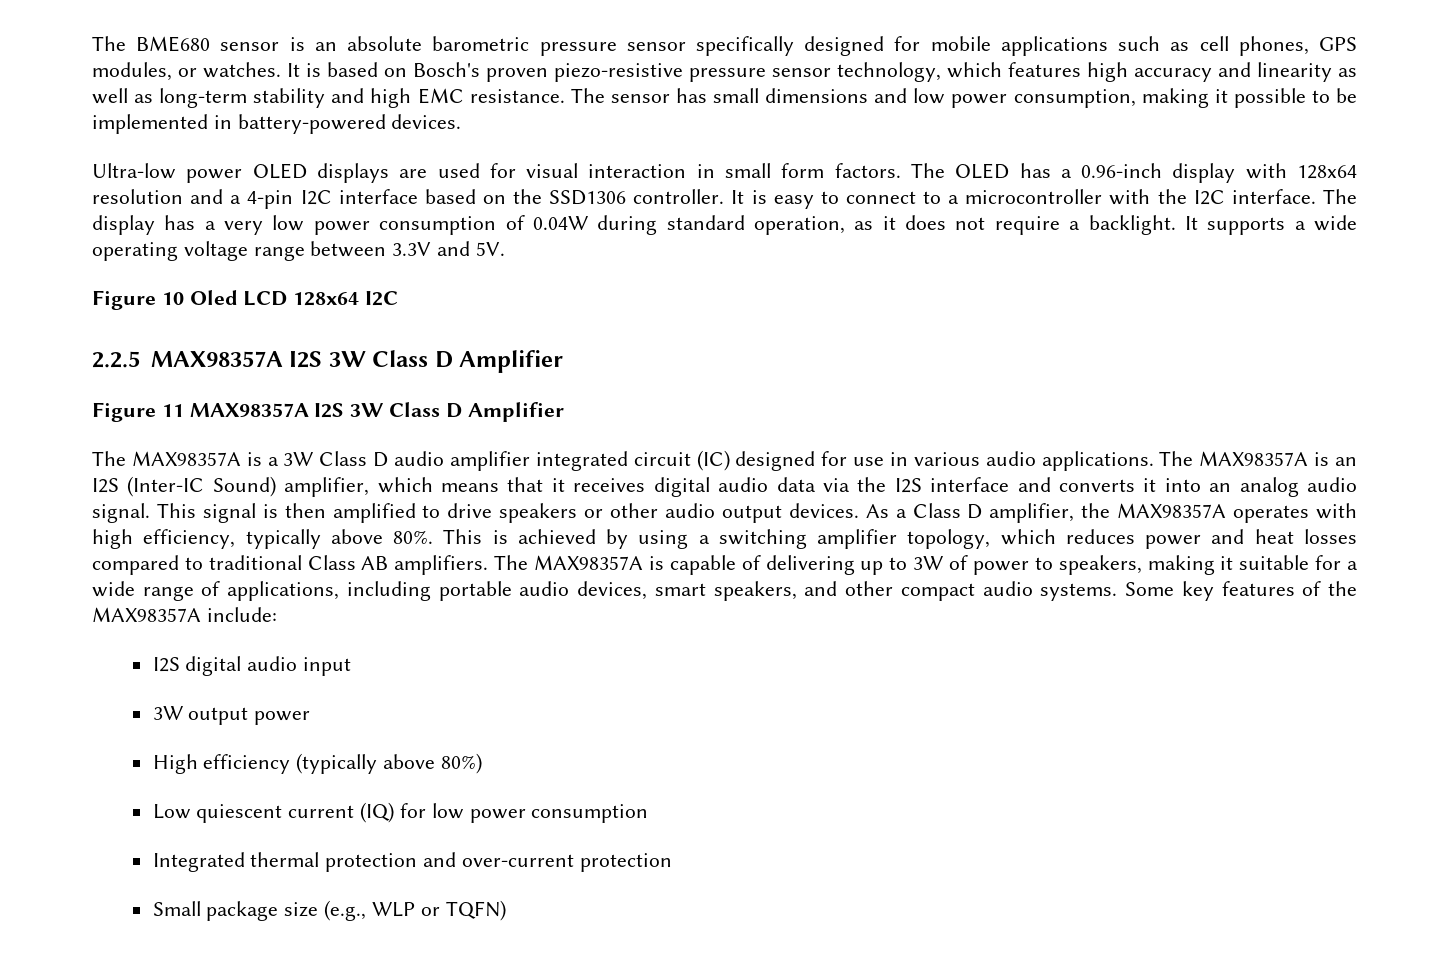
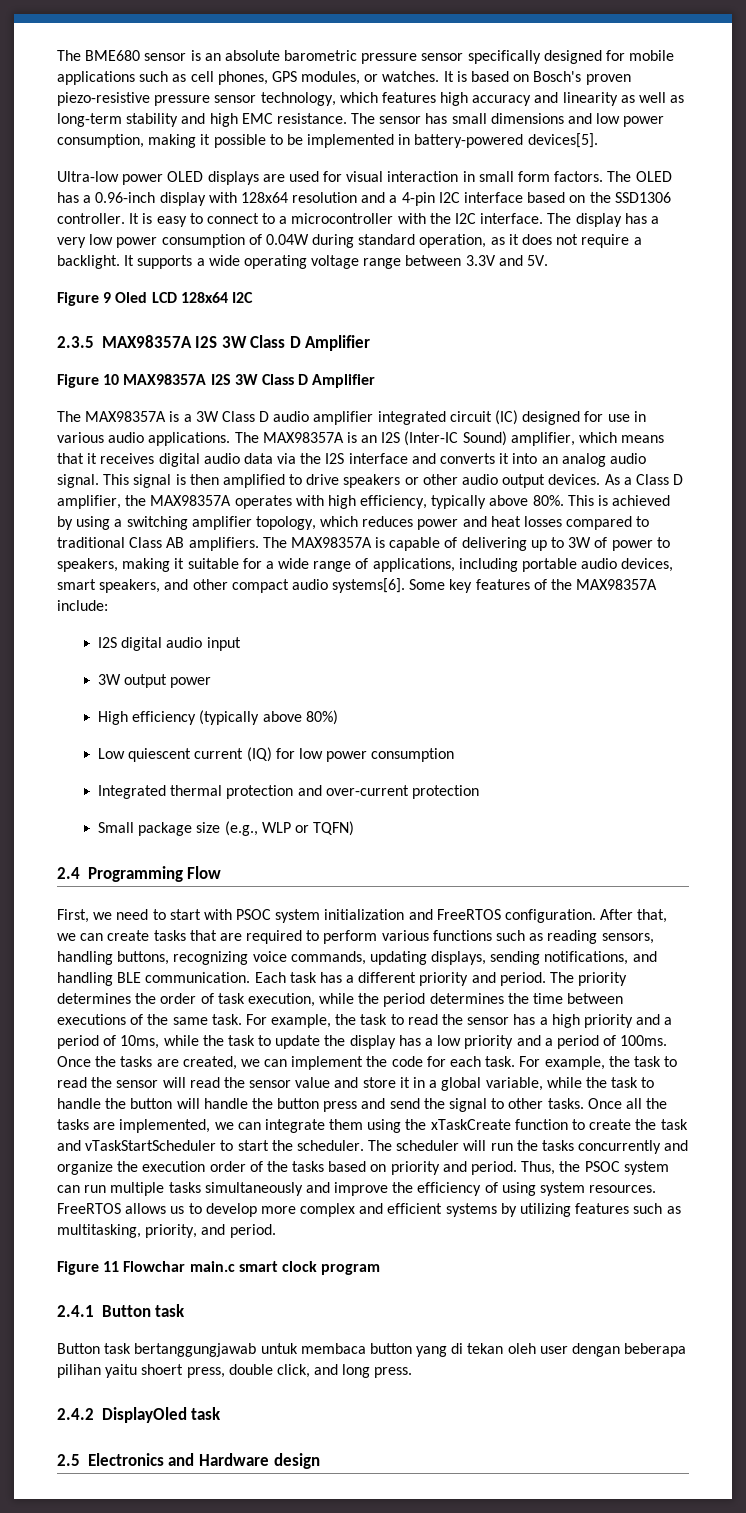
[391,114,462,129] devices. -> [527,133,598,148] devices[5].
[161,292,184,305] 10 -> [103,292,112,303] 9
[92,351,140,368] 2.2.5 -> [57,336,94,348] 2.3.5
[161,404,184,417] 11 -> [103,374,120,385] 10
[1040,583,1118,601] systems. -> [332,578,406,593] systems[6].
(506, 910) none -> [57,866,222,882] [57,909,668,923] [57,930,654,944] [57,951,657,965] [57,972,628,986] [57,993,624,1007] [57,1014,673,1028] [57,1035,668,1049] [57,1056,678,1070] [57,1077,655,1091] [57,1098,668,1112] [57,1119,688,1133] [57,1140,689,1154] [57,1161,669,1175] [57,1182,657,1196] [57,1203,681,1217] [57,1224,276,1238] [57,1261,381,1275] [57,1304,186,1317] [57,1343,687,1357] [57,1364,413,1378] [57,1407,222,1423] [57,1453,320,1469] // 2.4 Programming Flow // First, we need to start with PSOC system initialization and FreeRTOS configuration. After that, we can create tasks that are required to perform various functions such as reading sensors, handling buttons, recognizing voice commands, updating displays, sending notifications, and handling BLE communication. Each task has a different priority and period. The priority determines the order of task execution, while the period determines the time between executions of the same task. For example, the task to read the sensor has a high priority and a period of 10ms, while the task to update the display has a low priority and a period of 100ms. Once the tasks are created, we can implement the code for each task. For example, the task to read the sensor will read the sensor value and store it in a global variable, while the task to handle the button will handle the button press and send the signal to other tasks. Once all the tasks are implemented, we can integrate them using the xTaskCreate function to create the task and vTaskStartScheduler to start the scheduler. The scheduler will run the tasks concurrently and organize the execution order of the tasks based on priority and period. Thus, the PSOC system can run multiple tasks simultaneously and improve the efficiency of using system resources. FreeRTOS allows us to develop more complex and efficient systems by utilizing features such as multitasking, priority, and period. // Figure 11 Flowchar main.c smart clock program // 2.4.1 Button task // Button task bertanggungjawab untuk membaca button yang di tekan oleh user dengan beberapa pilihan yaitu shoert press, double click, and long press. // 2.4.2 DisplayOled task // 2.5 Electronics and Hardware design

